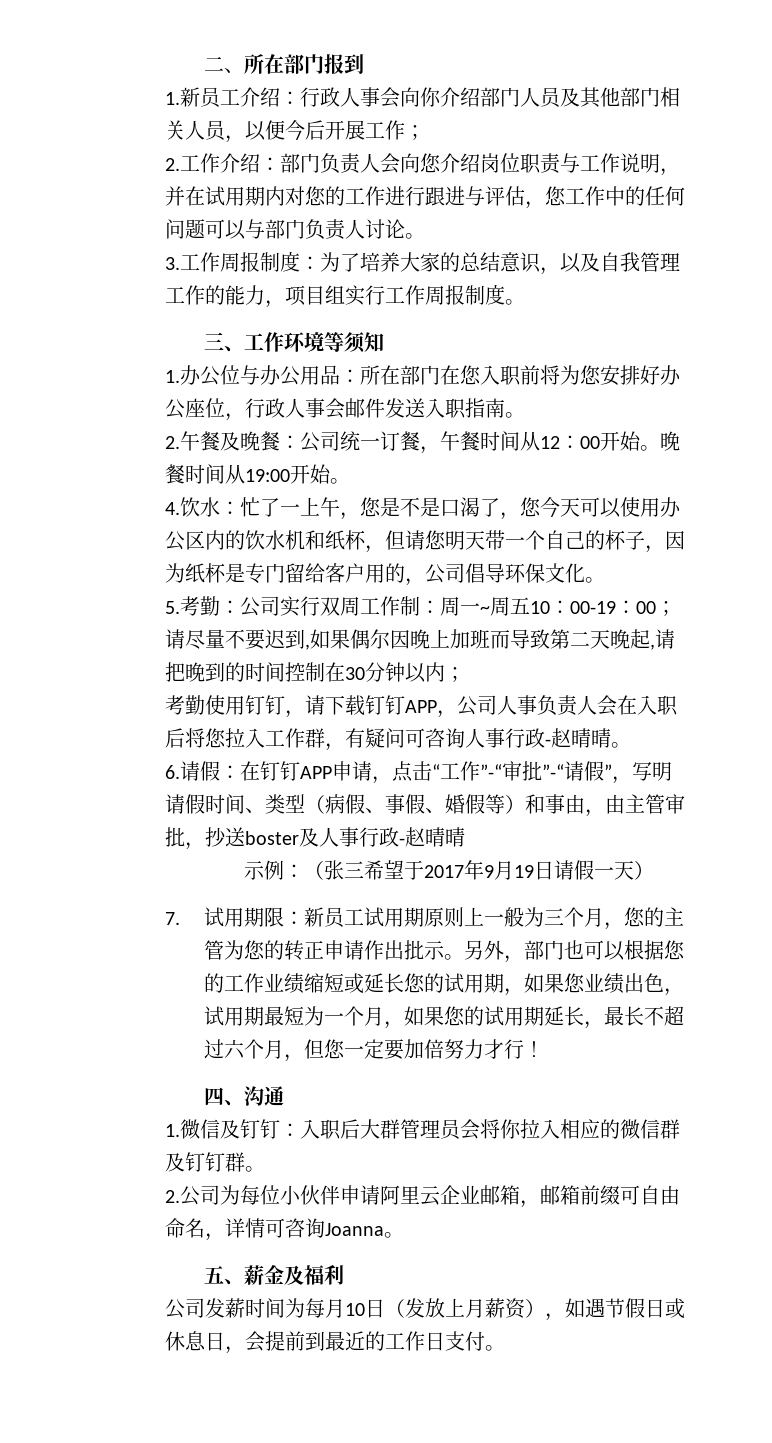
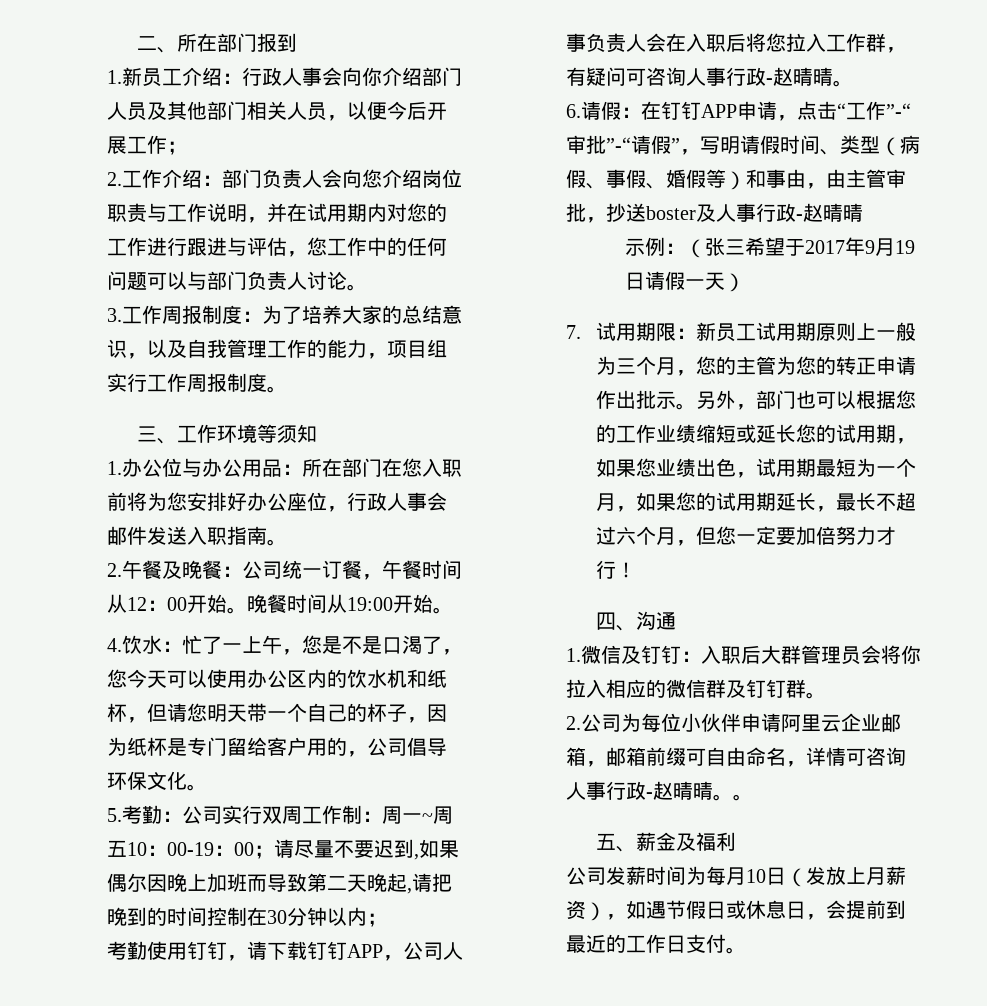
[324,1223,384,1236] Joanna -> [566,781,734,801] 人事行政-赵晴晴。

